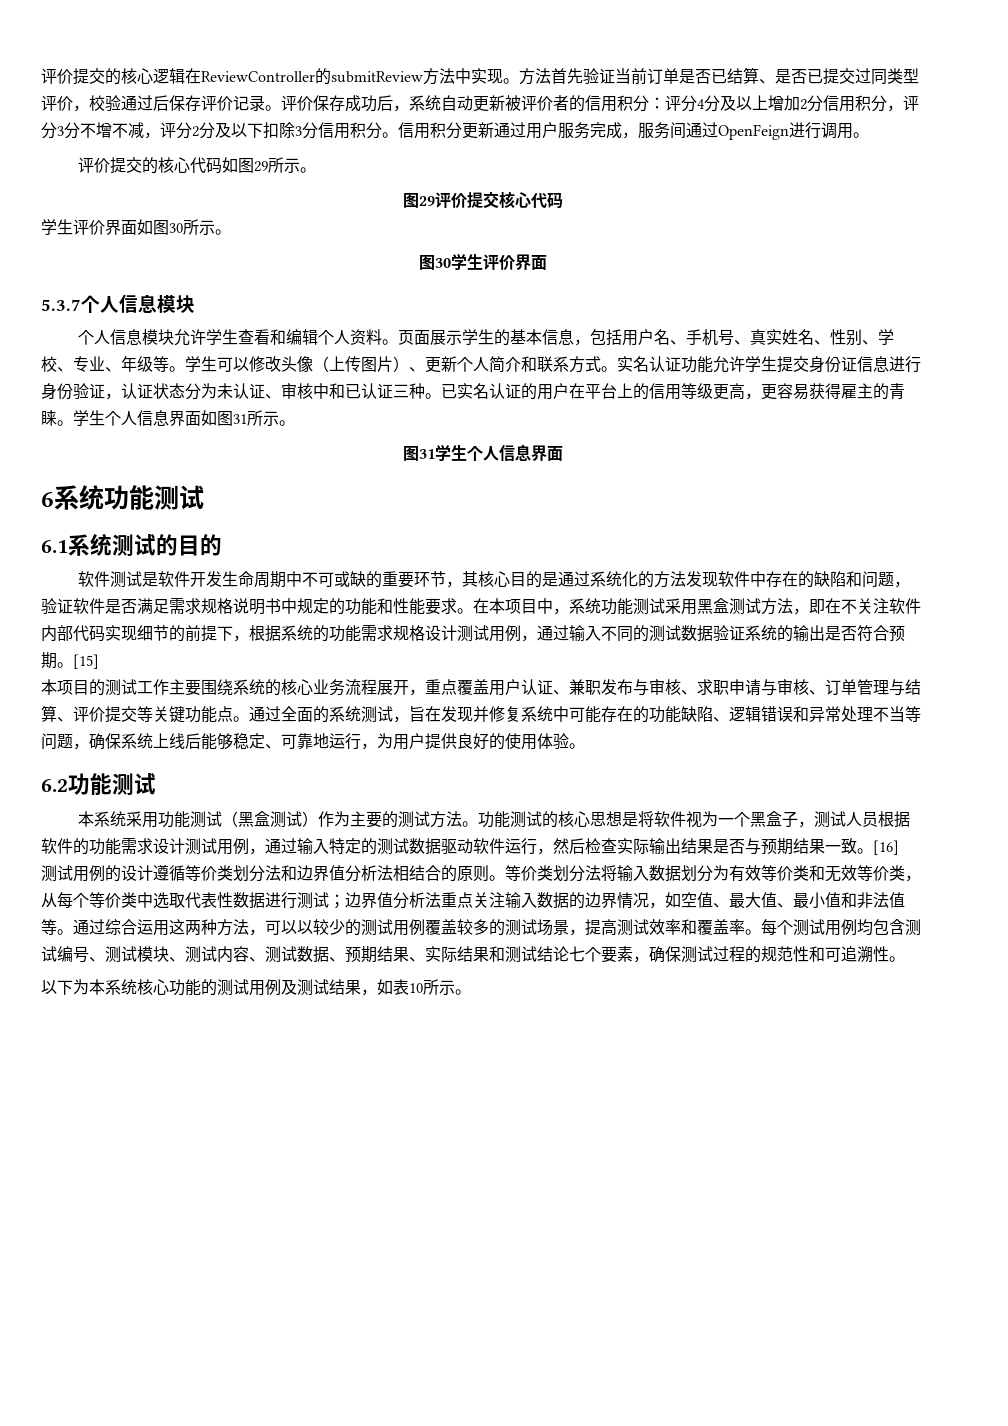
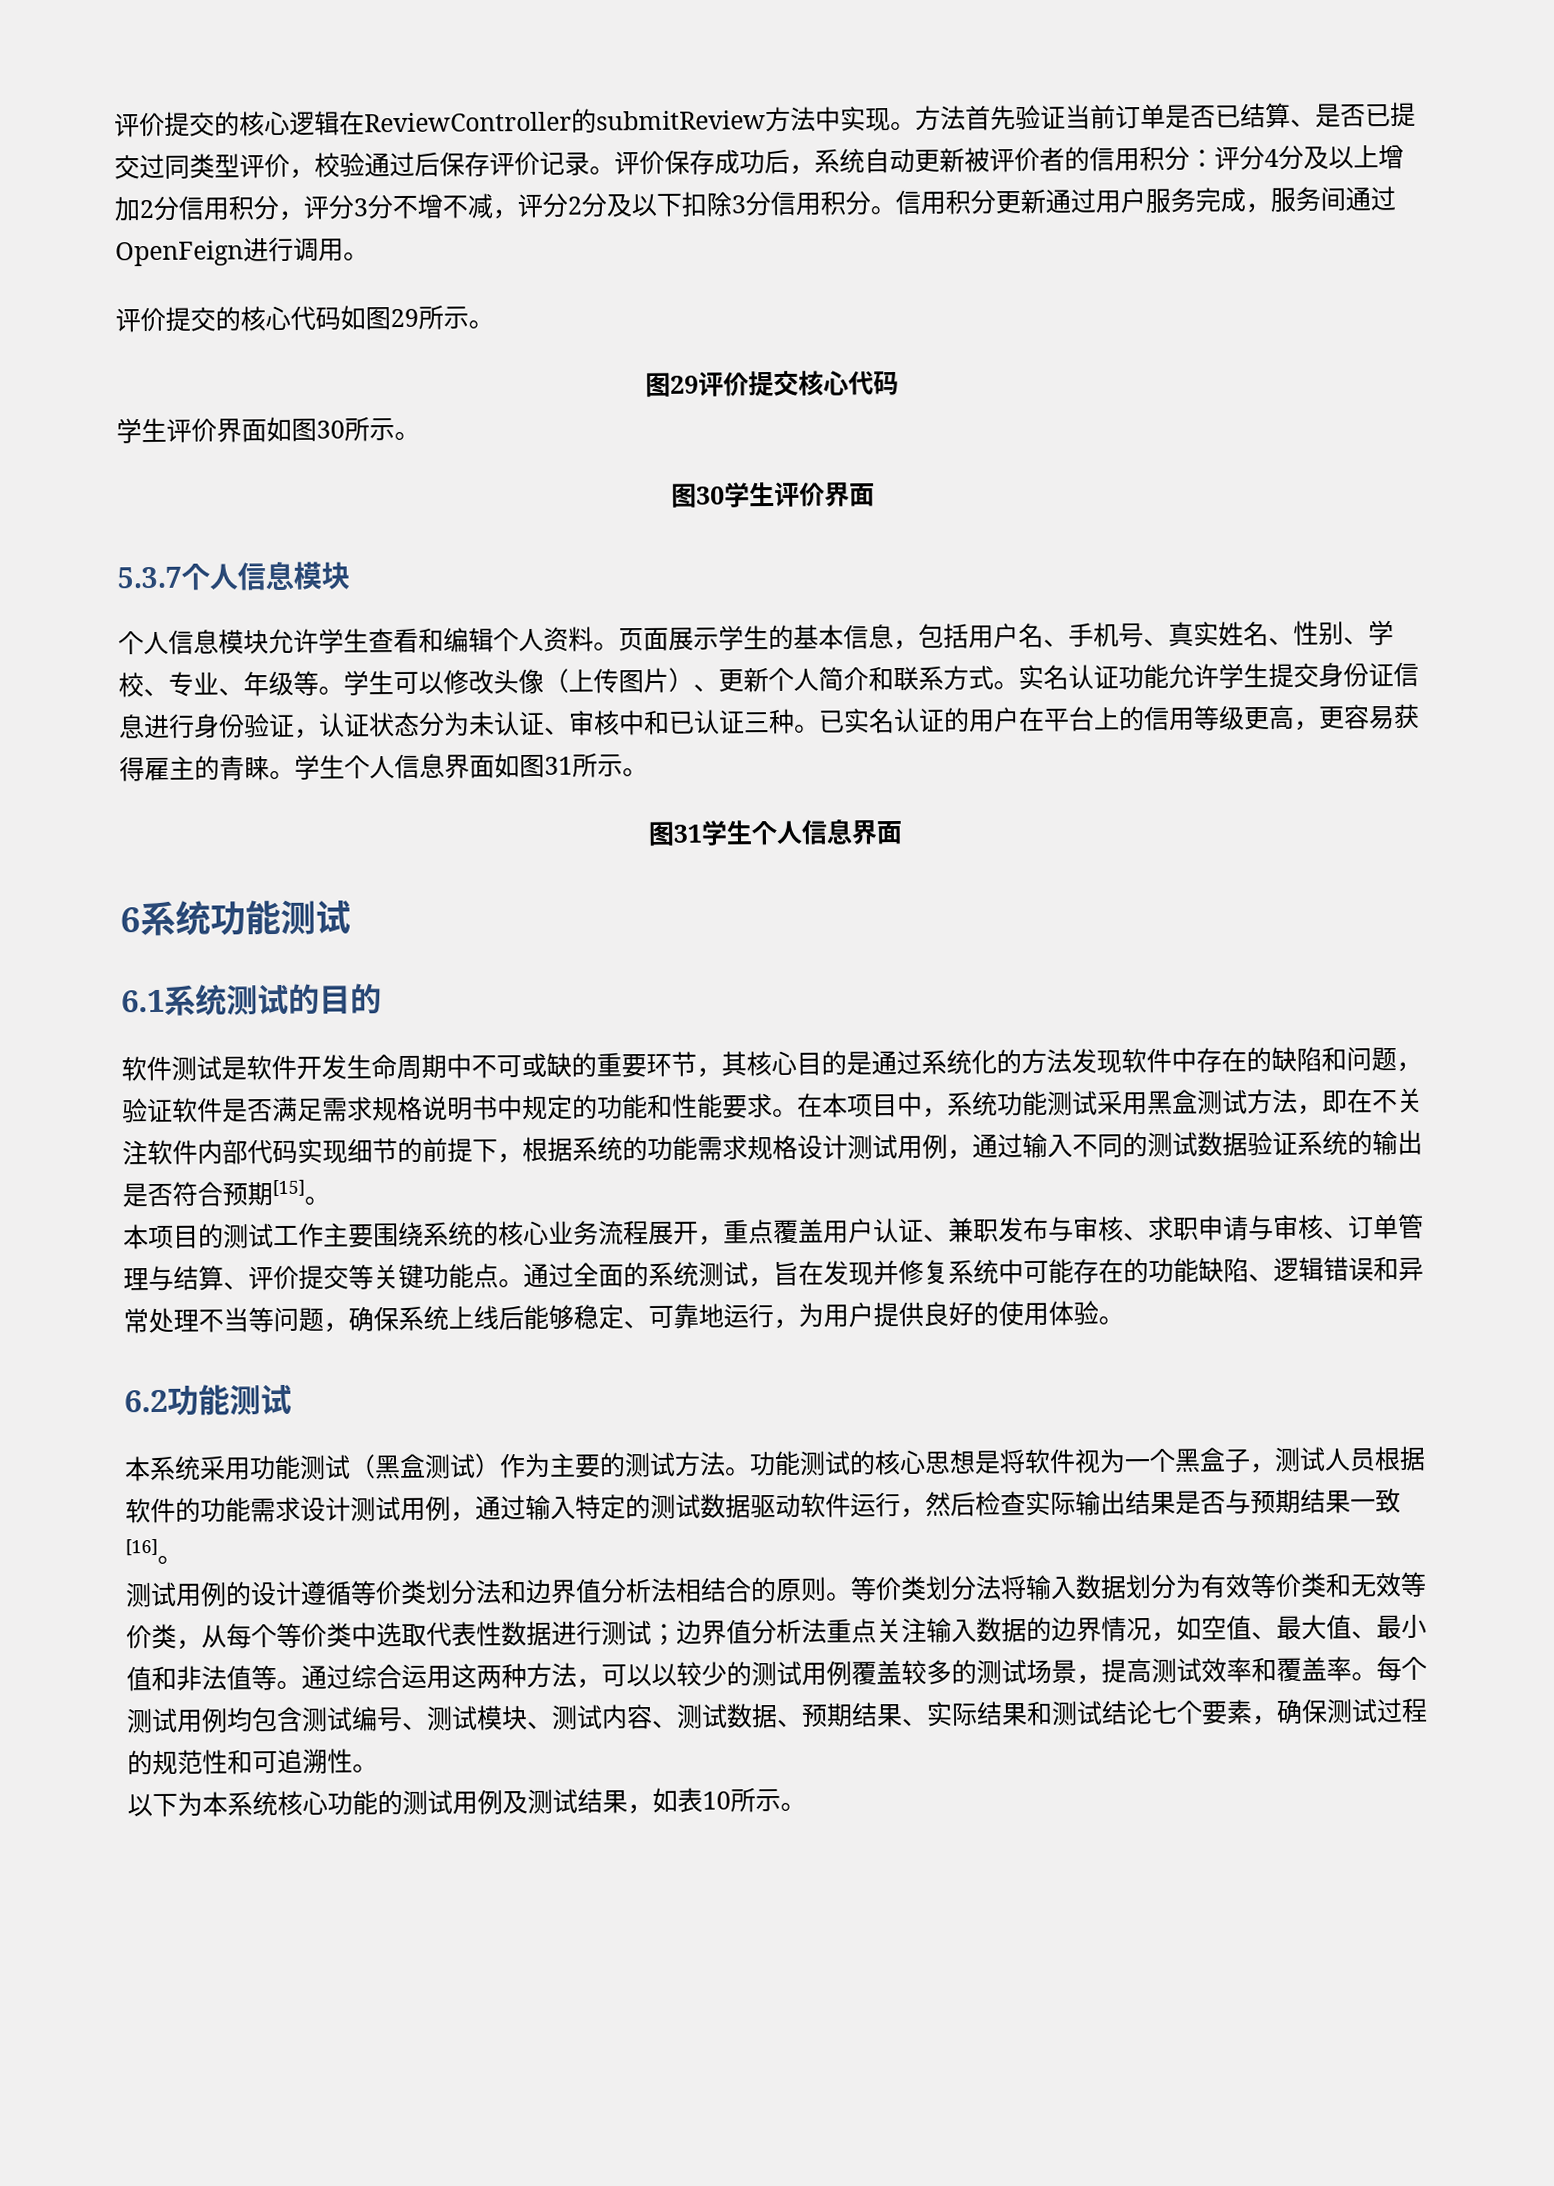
[57,654,99,669] 。[15] -> [272,1179,330,1205] [15]。
[857,840,899,855] 。[16] -> [125,1538,183,1564] [16]。

